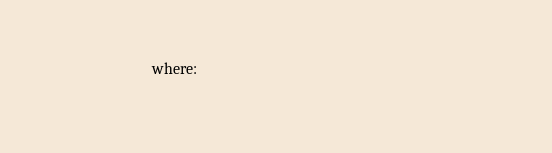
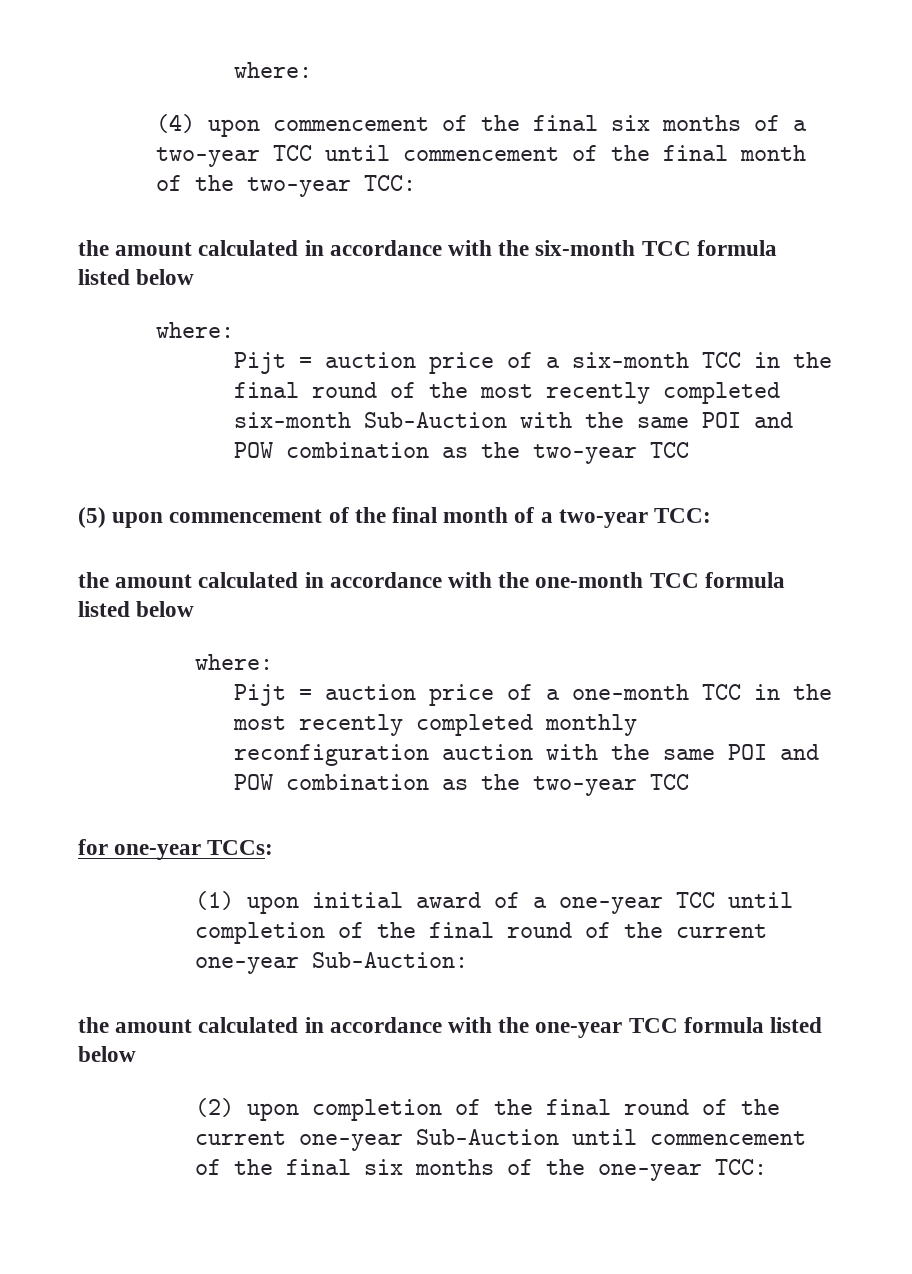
[150,62,197,74] where: -> [233,62,312,78] [155,114,807,137] [155,145,806,167] [155,175,416,197] [78,240,777,256] [78,269,195,285] [155,322,234,338] [233,352,832,374] [233,382,780,404] [233,412,793,428] [233,442,689,464] [78,507,712,528] [78,572,785,588] [78,601,195,617] [194,654,273,670] [233,684,832,706] [232,714,637,736] [233,744,819,766] [233,774,689,796] [78,839,274,860] [194,891,793,914] [194,922,767,944] [194,952,468,974] [78,1017,823,1038] [78,1046,136,1062] [194,1098,780,1121] [194,1129,806,1151] [194,1159,767,1181] where: // (4) upon commencement of the final six months of a two-year TCC until commencement of the final month of the two-year TCC: // the amount calculated in accordance with the six-month TCC formula listed below // where: // Pijt = auction price of a six-month TCC in the final round of the most recently completed six-month Sub-Auction with the same POI and POW combination as the two-year TCC // (5) upon commencement of the final month of a two-year TCC: // the amount calculated in accordance with the one-month TCC formula listed below // where: // Pijt = auction price of a one-month TCC in the most recently completed monthly reconfiguration auction with the same POI and POW combination as the two-year TCC // for one-year TCCs: // (1) upon initial award of a one-year TCC until completion of the final round of the current one-year Sub-Auction: // the amount calculated in accordance with the one-year TCC formula listed below // (2) upon completion of the final round of the current one-year Sub-Auction until commencement of the final six months of the one-year TCC:

